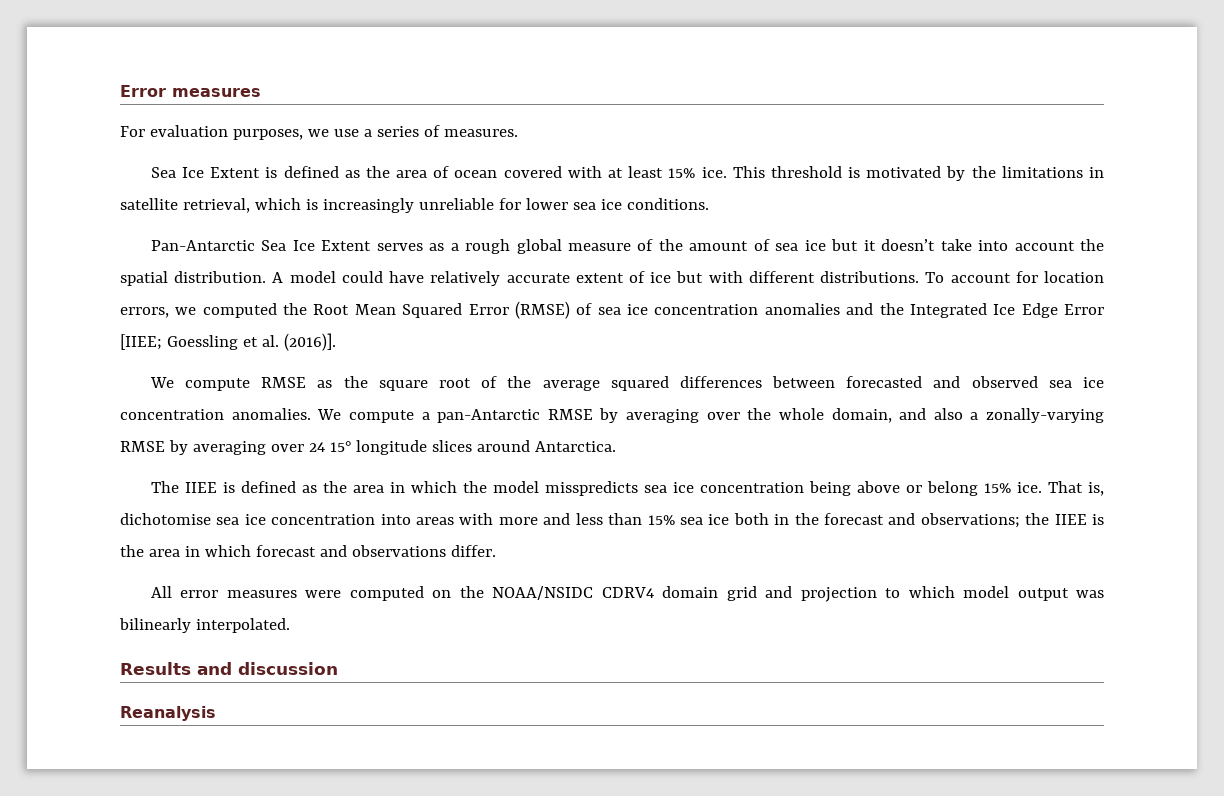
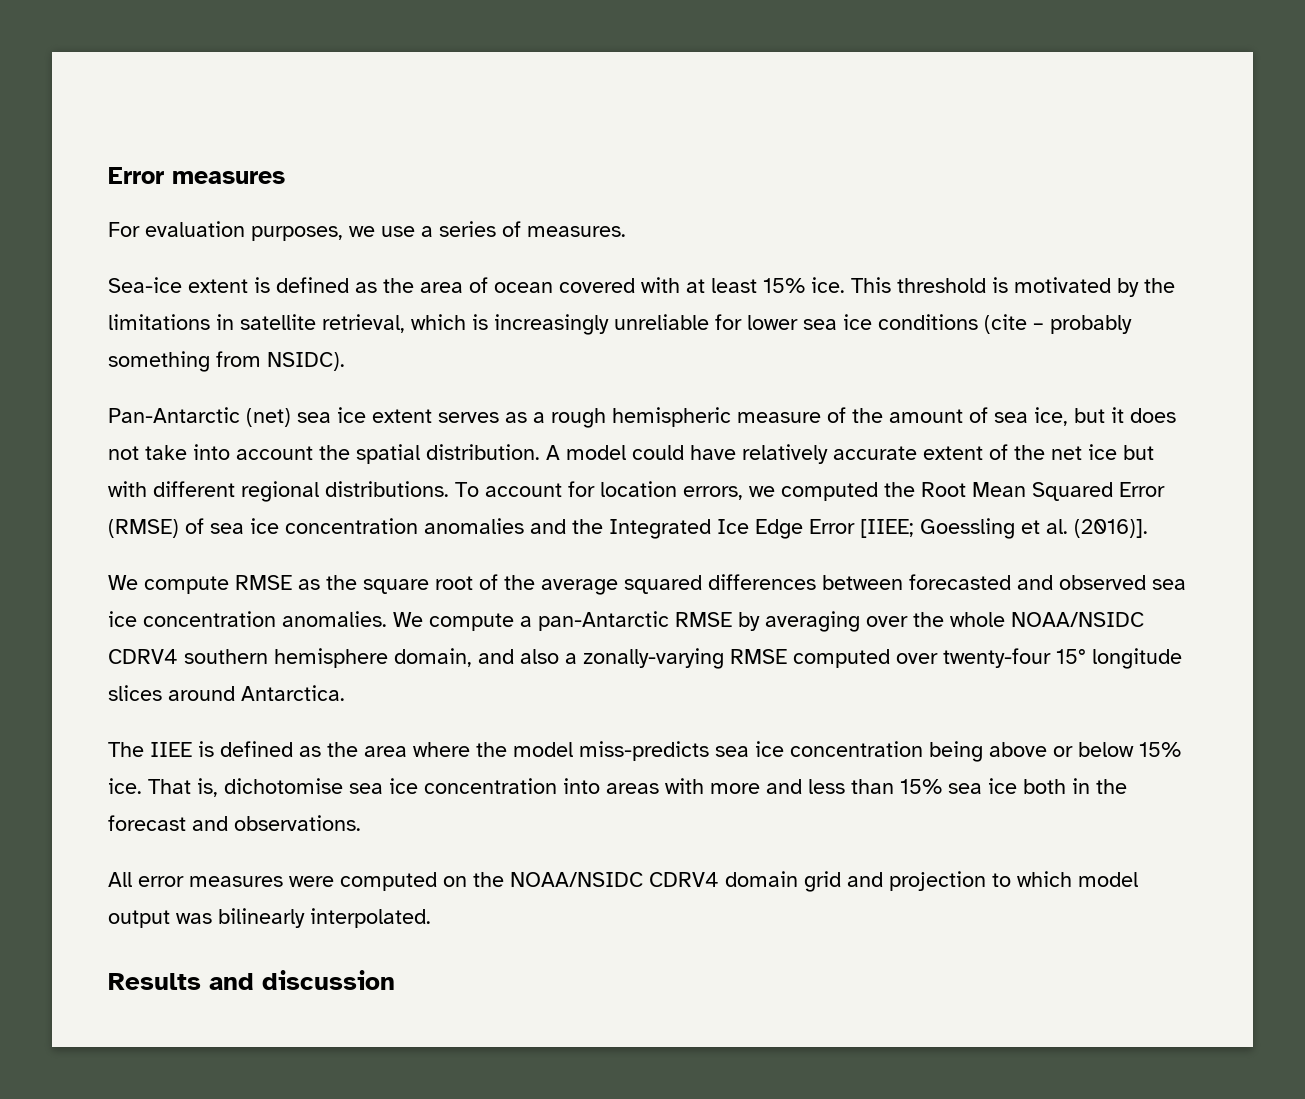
[150,167,261,178] Sea Ice Extent -> [108,277,248,293] Sea-ice extent
[626,198,709,210] [150,240,372,251] conditions. // Pan-Antarctic Sea Ice Extent -> [878,314,1132,334] [108,351,345,372] [108,407,432,427] conditions (cite – probably something from NSIDC). // Pan-Antarctic (net) sea ice extent
[516,239,562,254] global -> [612,407,731,427] hemispheric
[804,240,826,251] ice -> [1034,407,1068,426] ice,
[881,239,936,251] doesn’t -> [1130,408,1176,423] [108,446,139,460] does not
(645, 277) none -> [1014,445,1082,460] the net
(815, 277) none -> [241,481,319,502] regional
(824, 414) none -> [1011,612,1144,627] [108,648,388,668] NOAA/NSIDC CDRV4 southern hemisphere
[168,440,325,455] by averaging over 24 -> [793,648,1051,668] computed over twenty-four
[389,481,457,493] in which -> [413,742,470,757] where
[544,481,638,496] misspredicts -> [579,741,709,761] miss-predicts
[926,481,978,496] belong -> [1078,742,1134,757] below
[920,513,1104,528] [120,545,496,557] observations; the IIEE is the area in which forecast and observations differ. -> [234,815,361,831] observations.
[120,706,216,721] // Reanalysis -> (395, 980) none

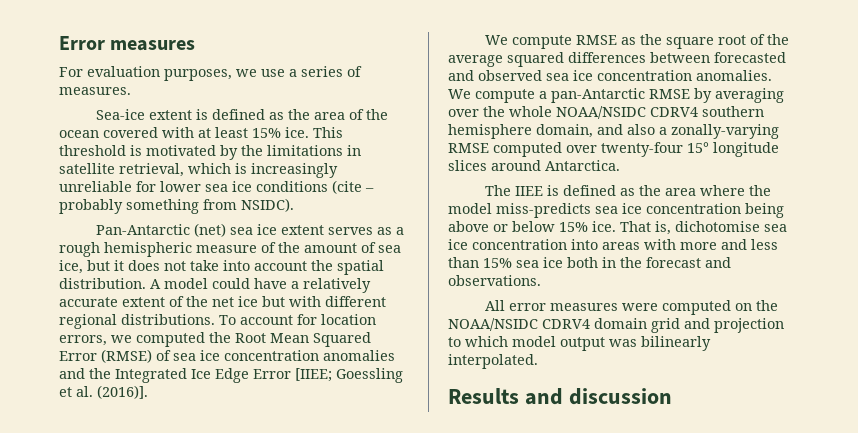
(488, 285) none -> [365,109,388,120] the
(736, 452) none -> [291,281,299,289] a

